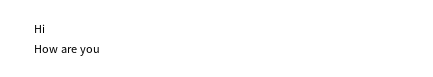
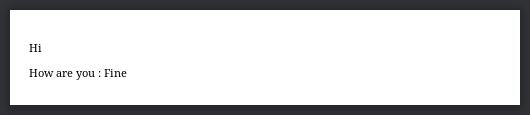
(100, 51) none -> [98,69,127,77] : Fine

